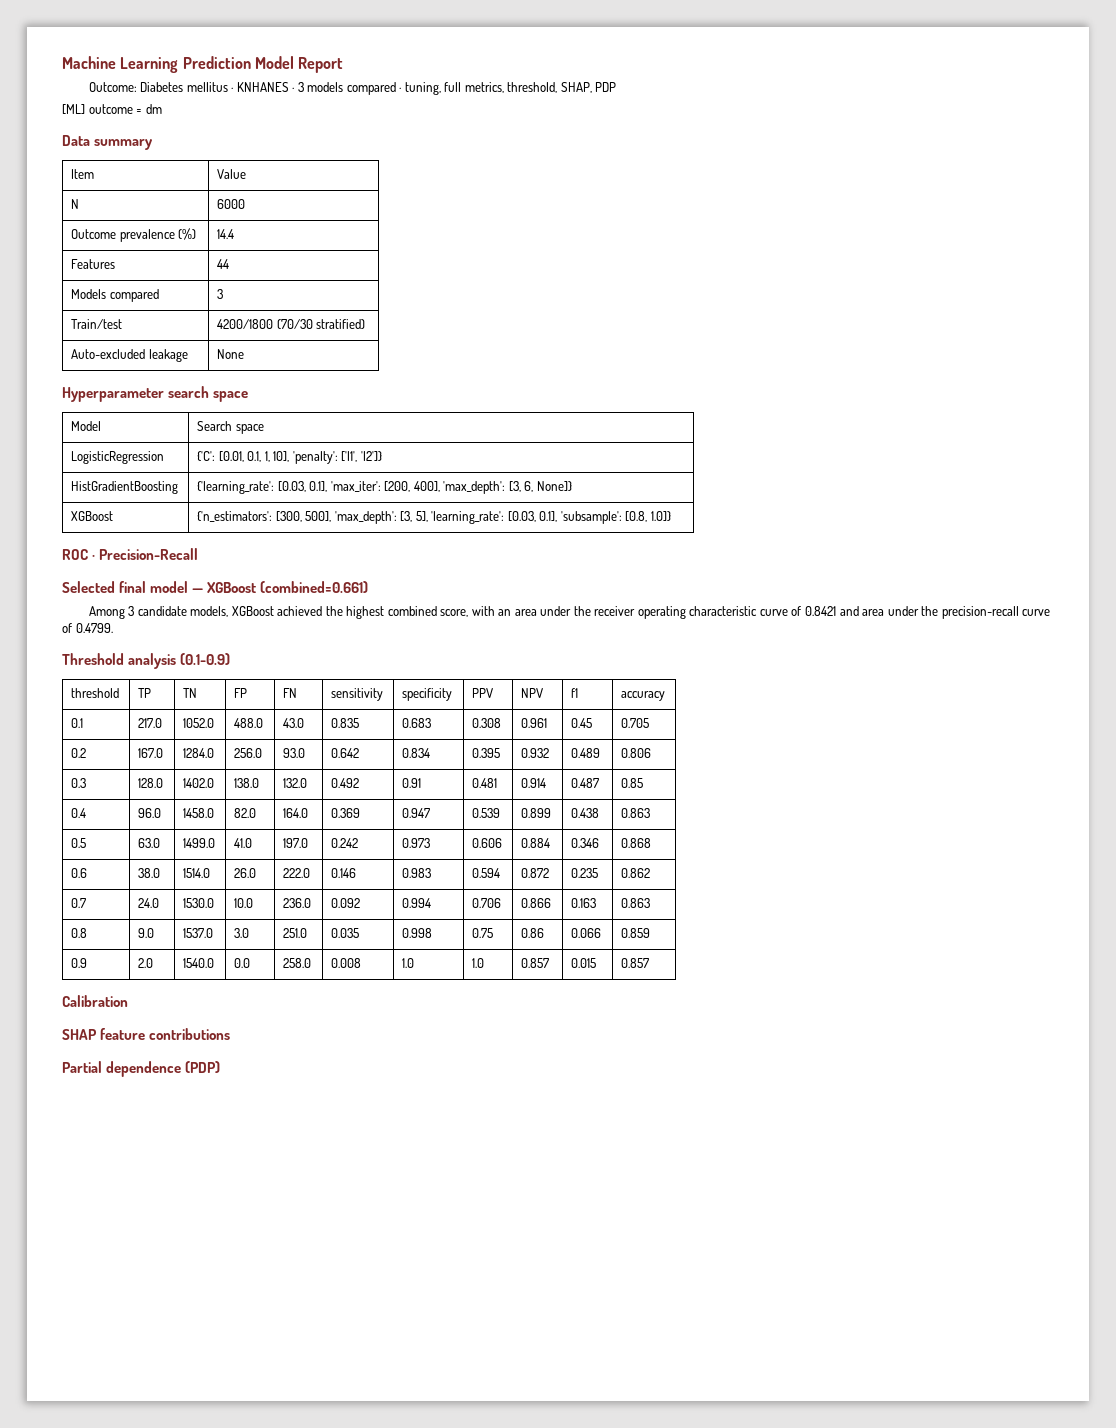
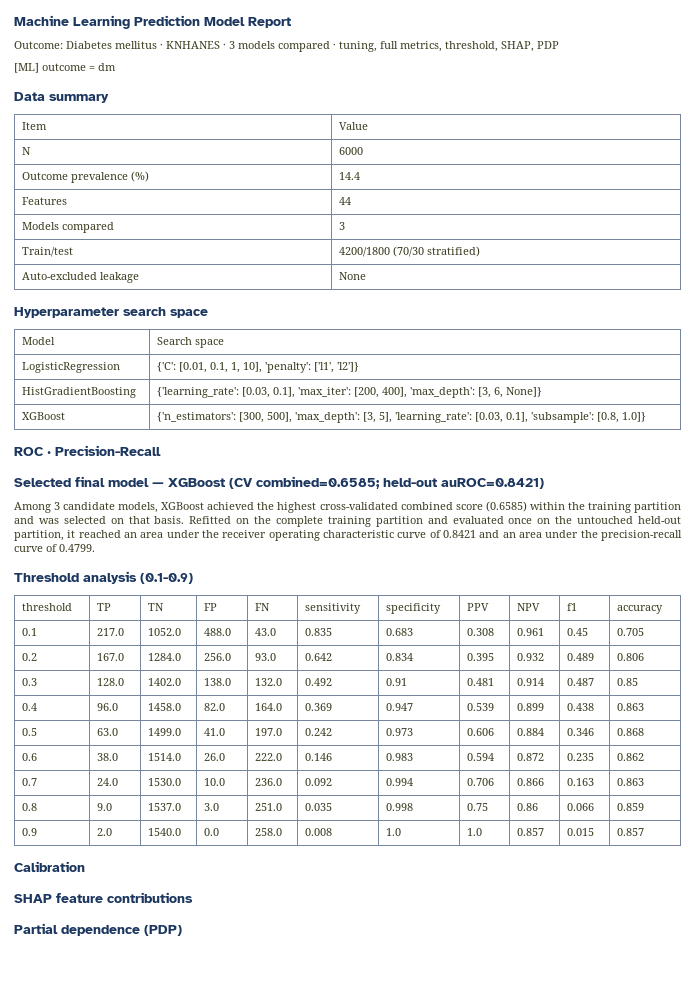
[260,581,369,593] (combined=0.661) -> [229,476,544,489] (CV combined=0.6585; held-out auROC=0.8421)
[387,606,495,617] combined score, with -> [319,501,682,513] [14,516,682,527] [14,530,121,541] cross-validated combined score (0.6585) within the training partition and was selected on that basis. Refitted on the complete training partition and evaluated once on the untouched held-out partition, it reached
(859, 611) none -> [502,532,516,538] an

